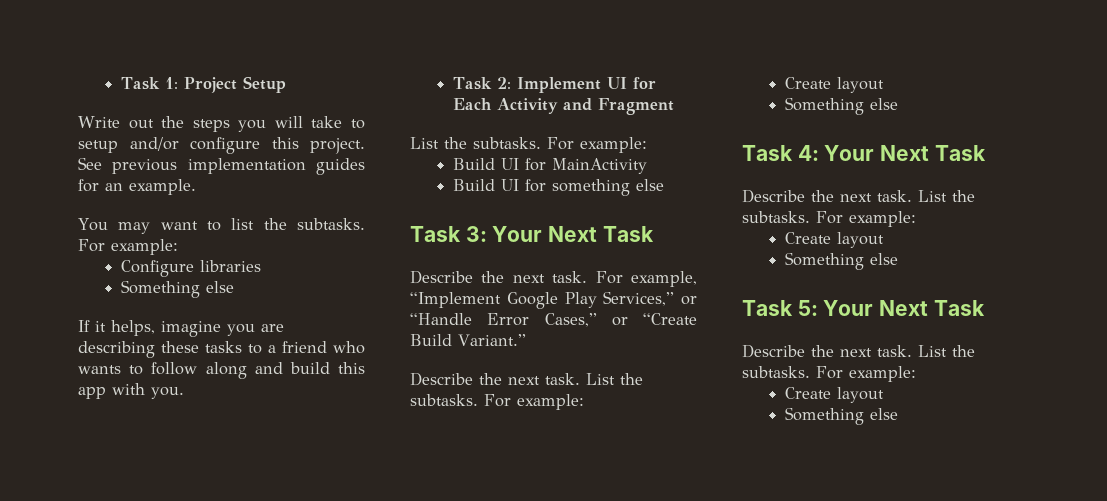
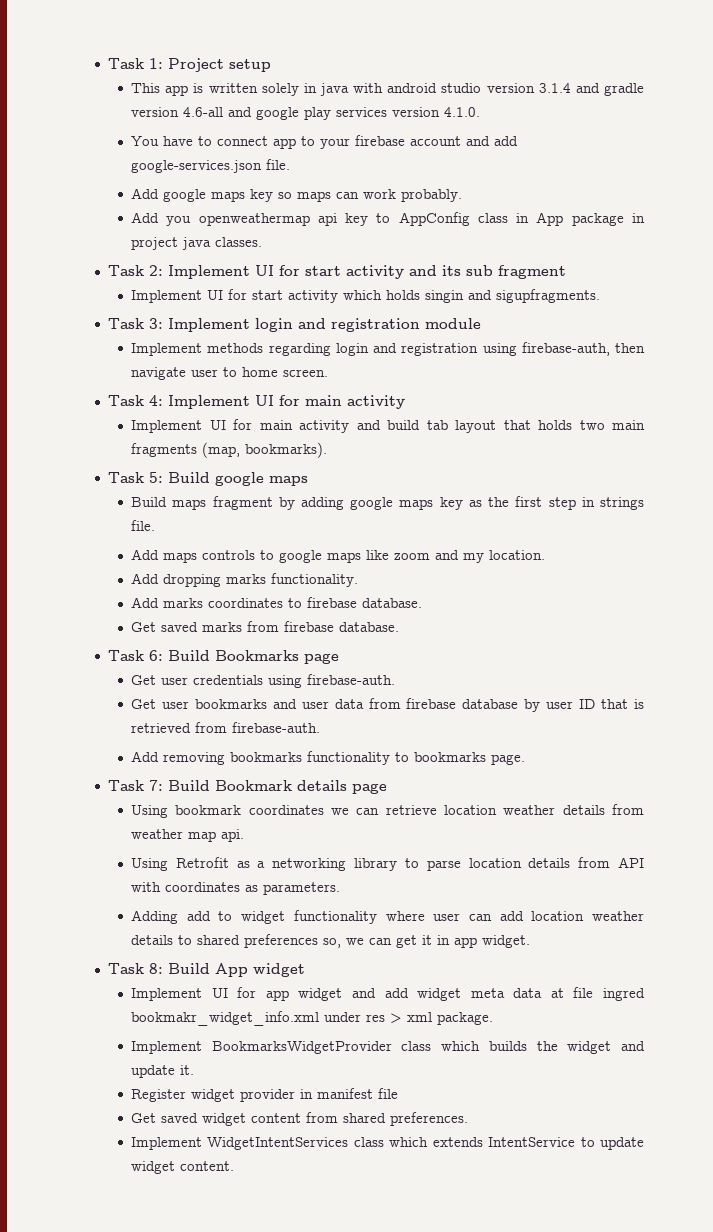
[243,76,287,93] [78,116,366,132] [78,137,365,154] [78,157,365,175] [78,179,196,195] [78,218,365,234] [78,239,178,255] [121,260,262,277] [121,280,235,298] [78,320,284,337] [78,341,365,358] [78,362,365,379] [78,383,184,399] Setup // Write out the steps you will take to setup and/or configure this project. See previous implementation guides for an example. // You may want to list the subtasks. For example: // Configure libraries // Something else // If it helps, imagine you are describing these tasks to a friend who wants to follow along and build this app with you. -> [229,59,272,72] [131,83,644,96] [131,107,481,120] [131,135,519,149] [131,159,291,173] [131,188,463,202] [131,212,646,226] [131,237,263,250] setup // This app is written solely in java with android studio version 3.1.4 and gradle version 4.6-all and google play services version 4.1.0. // You have to connect app to your firebase account and add google-services.json file. // Add google maps key so maps can work probably. // Add you openweathermap api key to AppConfig class in App package in project java classes.
[453,98,675,115] [410,137,647,153] [453,158,648,174] [453,179,665,196] [410,226,654,242] [410,270,697,287] [410,291,697,309] [410,313,697,327] [410,334,526,346] [410,372,643,386] [410,394,584,410] [785,77,885,93] [785,97,899,115] [742,145,986,161] [742,189,975,203] [742,211,916,227] [785,232,885,248] [785,252,899,270] [742,300,985,316] [742,344,975,358] [742,366,916,382] [785,387,885,403] [785,407,899,425] Each Activity and Fragment // List the subtasks. For example: // Build UI for MainActivity // Build UI for something else // Task 3: Your Next Task // Describe the next task. For example, “Implement Google Play Services,” or “Handle Error Cases,” or “Create Build Variant.” // Describe the next task. List the subtasks. For example: // Create layout // Something else // Task 4: Your Next Task // Describe the next task. List the subtasks. For example: // Create layout // Something else // Task 5: Your Next Task // Describe the next task. List the subtasks. For example: // Create layout // Something else -> [305,265,567,279] [131,289,601,303] [108,318,482,332] [131,342,645,356] [131,367,329,380] [108,395,406,409] [131,419,646,433] [131,442,328,458] [108,472,309,486] [131,496,644,510] [131,520,156,531] [131,549,546,563] [131,573,359,587] [131,597,423,608] [131,621,400,632] [108,650,340,664] [131,674,396,688] [131,698,644,712] [131,722,321,733] [131,751,526,765] [108,780,388,794] [131,804,644,818] [131,829,245,842] [131,857,644,871] [131,882,341,895] [131,910,644,924] [131,934,531,948] [108,963,306,977] [131,987,646,1001] [131,1011,494,1026] [131,1041,645,1054] [131,1065,195,1078] [131,1088,399,1102] [131,1112,469,1126] [131,1137,645,1150] [131,1161,235,1174] start activity and its sub fragment // Implement UI for start activity which holds singin and sigupfragments. // Task 3: Implement login and registration module // Implement methods regarding login and registration using firebase-auth, then navigate user to home screen. // Task 4: Implement UI for main activity // Implement UI for main activity and build tab layout that holds two main fragments (map, bookmarks). // Task 5: Build google maps // Build maps fragment by adding google maps key as the first step in strings file. // Add maps controls to google maps like zoom and my location. // Add dropping marks functionality. // Add marks coordinates to firebase database. // Get saved marks from firebase database. // Task 6: Build Bookmarks page // Get user credentials using firebase-auth. // Get user bookmarks and user data from firebase database by user ID that is retrieved from firebase-auth. // Add removing bookmarks functionality to bookmarks page. // Task 7: Build Bookmark details page // Using bookmark coordinates we can retrieve location weather details from weather map api. // Using Retrofit as a networking library to parse location details from API with coordinates as parameters. // Adding add to widget functionality where user can add location weather details to shared preferences so, we can get it in app widget. // Task 8: Build App widget // Implement UI for app widget and add widget meta data at file ingred bookmakr_widget_info.xml under res > xml package. // Implement BookmarksWidgetProvider class which builds the widget and update it. // Register widget provider in manifest file // Get saved widget content from shared preferences. // Implement WidgetIntentServices class which extends IntentService to update widget content.

